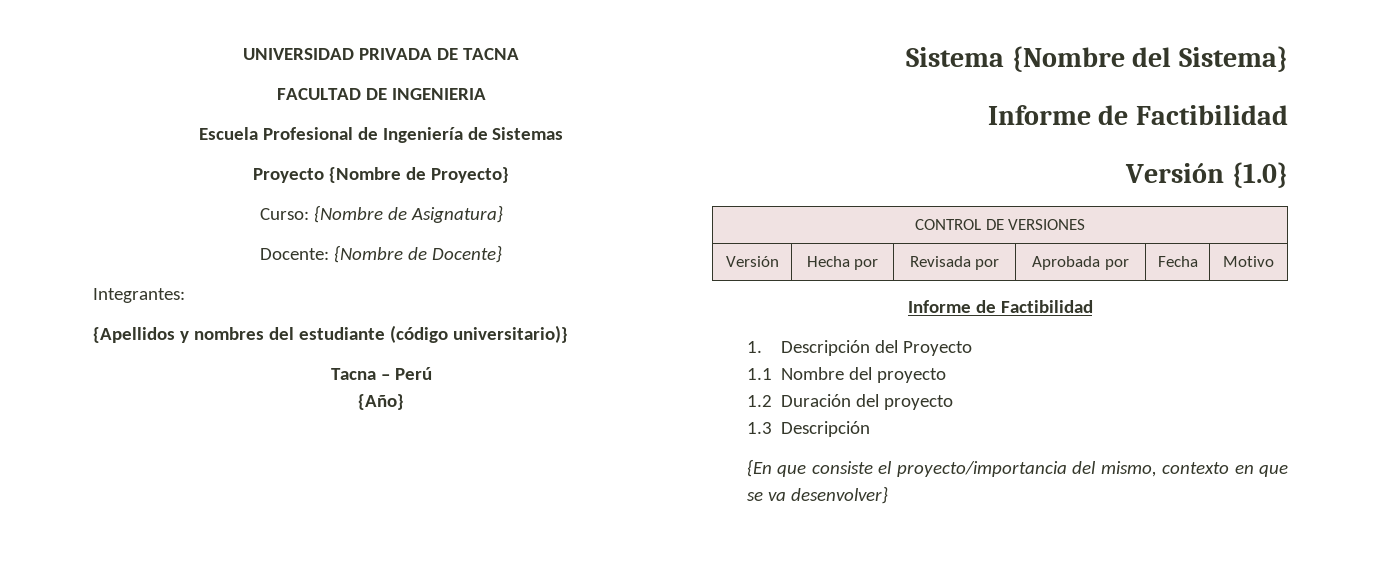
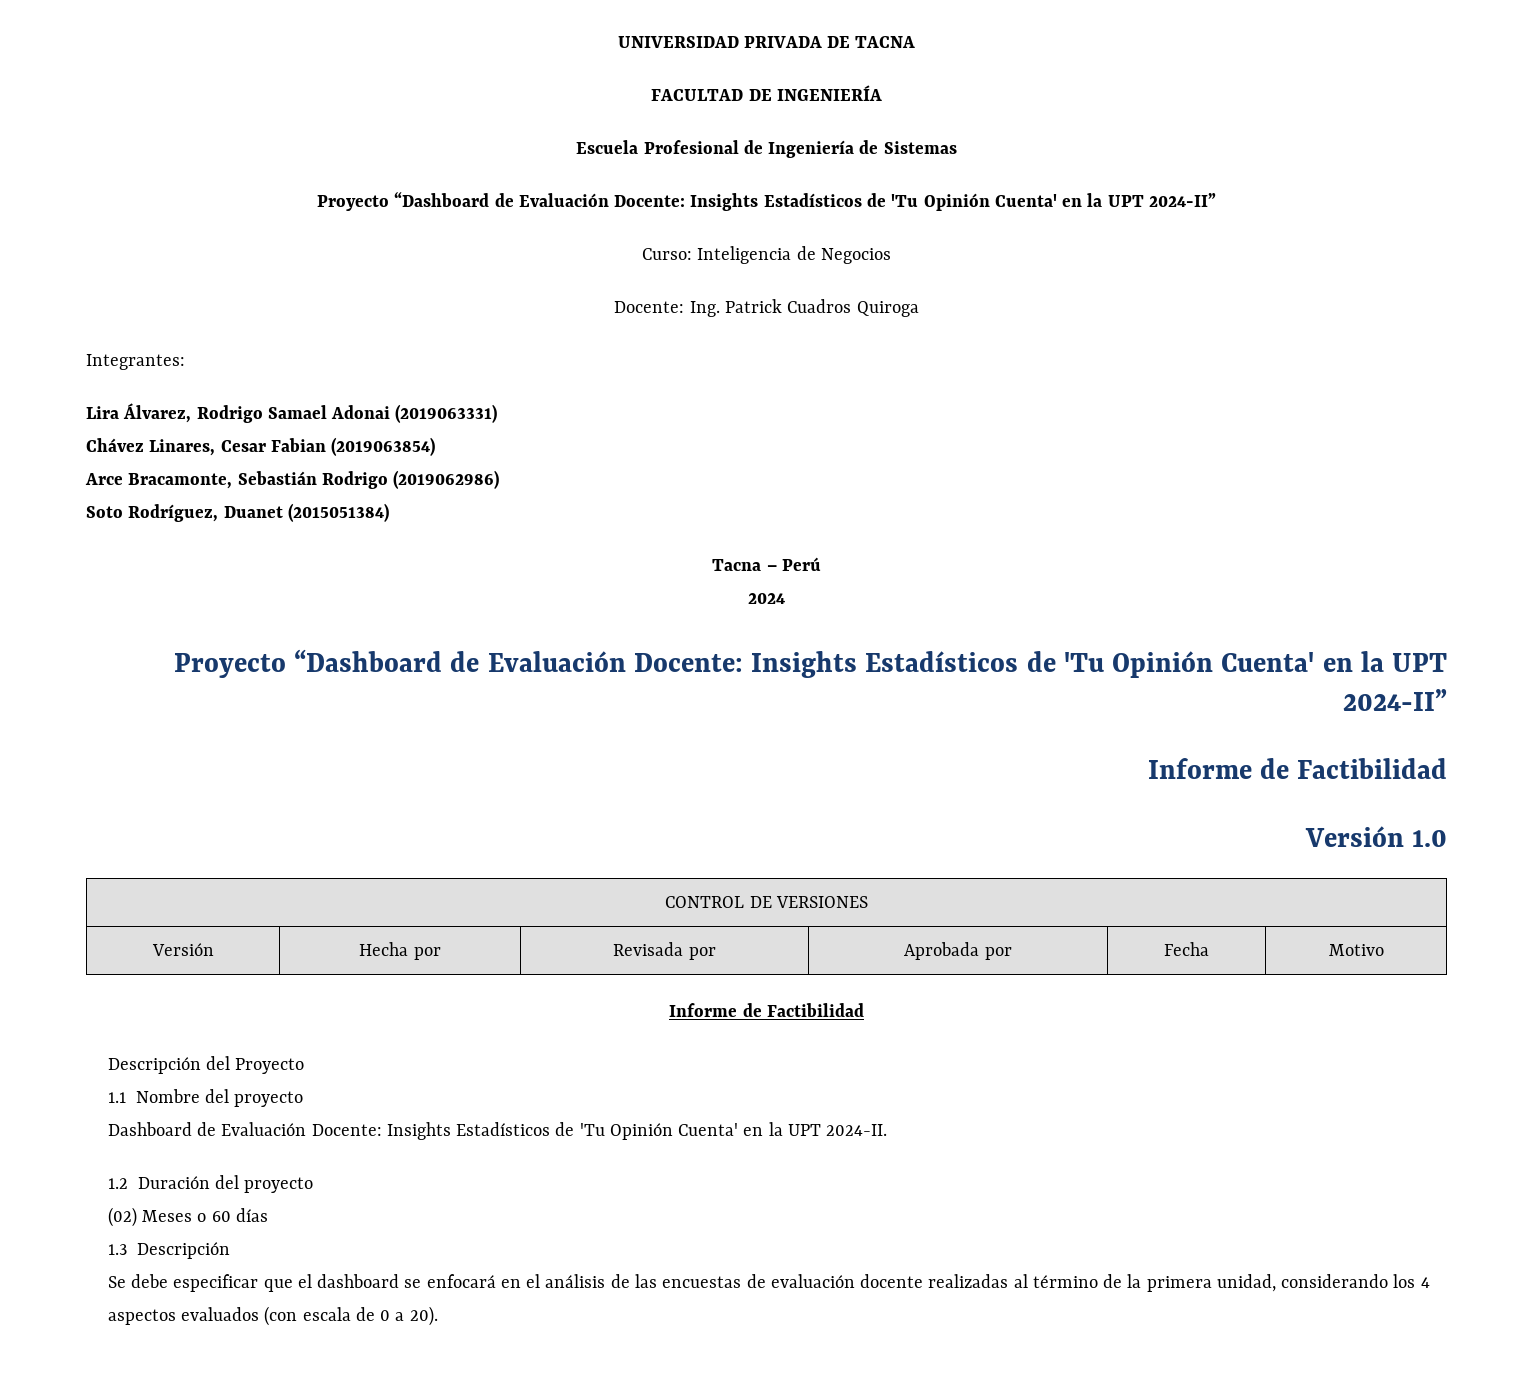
[391,88,486,100] INGENIERIA -> [776,85,882,101] INGENIERÍA
[329,167,509,183] [259,205,503,223] [260,245,502,263] [93,288,185,303] [93,325,568,343] [330,367,432,380] [358,394,404,410] [906,46,1288,72] {Nombre de Proyecto} // Curso: {Nombre de Asignatura} // Docente: {Nombre de Docente} // Integrantes: // {Apellidos y nombres del estudiante (código universitario)} // Tacna – Perú // {Año} // Sistema {Nombre del Sistema} -> [394,192,1216,211] [642,246,891,264] [614,299,919,317] [86,354,185,370] [86,403,498,423] [86,437,436,456] [85,470,500,489] [86,503,389,522] [712,557,821,571] [748,593,785,604] [173,649,1447,678] [1343,689,1447,711] “Dashboard de Evaluación Docente: Insights Estadísticos de 'Tu Opinión Cuenta' en la UPT 2024-II” // Curso: Inteligencia de Negocios // Docente: Ing. Patrick Cuadros Quiroga // Integrantes: // Lira Álvarez, Rodrigo Samael Adonai (2019063331) // Chávez Linares, Cesar Fabian (2019063854) // Arce Bracamonte, Sebastián Rodrigo (2019062986) // Soto Rodríguez, Duanet (2015051384) // Tacna – Perú // 2024 // Proyecto “Dashboard de Evaluación Docente: Insights Estadísticos de 'Tu Opinión Cuenta' en la UPT 2024-II”
[1232,162,1288,188] {1.0} -> [1411,830,1447,847] 1.0
[746,341,762,353] 1. -> (864, 1010) none
[746,394,954,410] [746,421,871,437] [746,459,1288,477] [746,486,888,504] 1.2 Duración del proyecto // 1.3 Descripción // {En que consiste el proyecto/importancia del mismo, contexto en que se va desenvolver} -> [107,1122,888,1140] [107,1175,314,1193] [107,1207,268,1227] [107,1242,230,1259] [107,1274,1430,1292] [107,1306,438,1326] Dashboard de Evaluación Docente: Insights Estadísticos de 'Tu Opinión Cuenta' en la UPT 2024-II. // 1.2 Duración del proyecto // (02) Meses o 60 días // 1.3 Descripción // Se debe especificar que el dashboard se enfocará en el análisis de las encuestas de evaluación docente realizadas al término de la primera unidad, considerando los 4 aspectos evaluados (con escala de 0 a 20).

